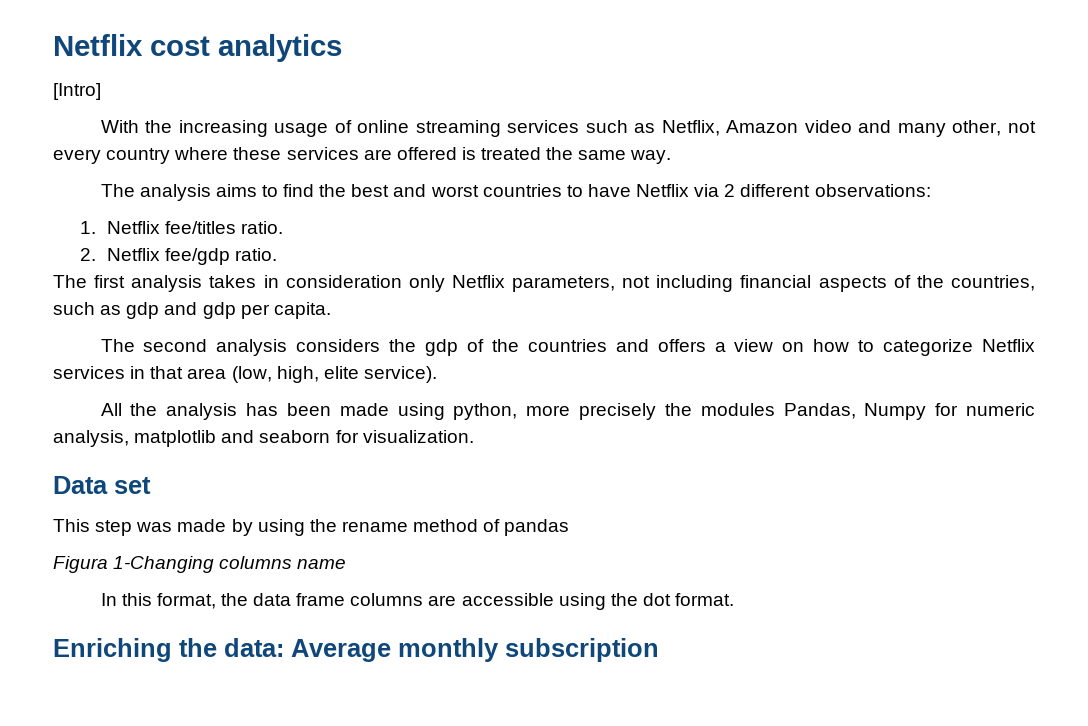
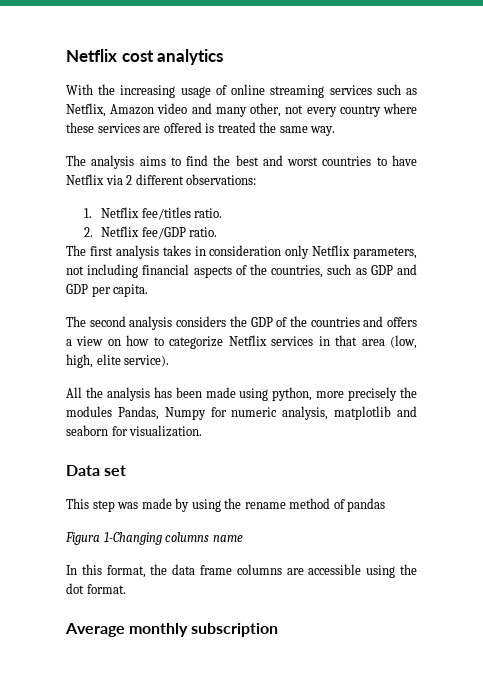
[53,83,101,100] // [Intro] -> (224, 57) none
[164,248,230,265] fee/gdp -> [141,227,186,239] fee/GDP
[126,302,236,319] gdp and gdp -> [370,264,417,275] [66,284,88,294] GDP and GDP
[425,339,459,356] gdp -> [250,317,273,327] GDP
[53,638,284,662] Enriching the data: -> (126, 589) none

